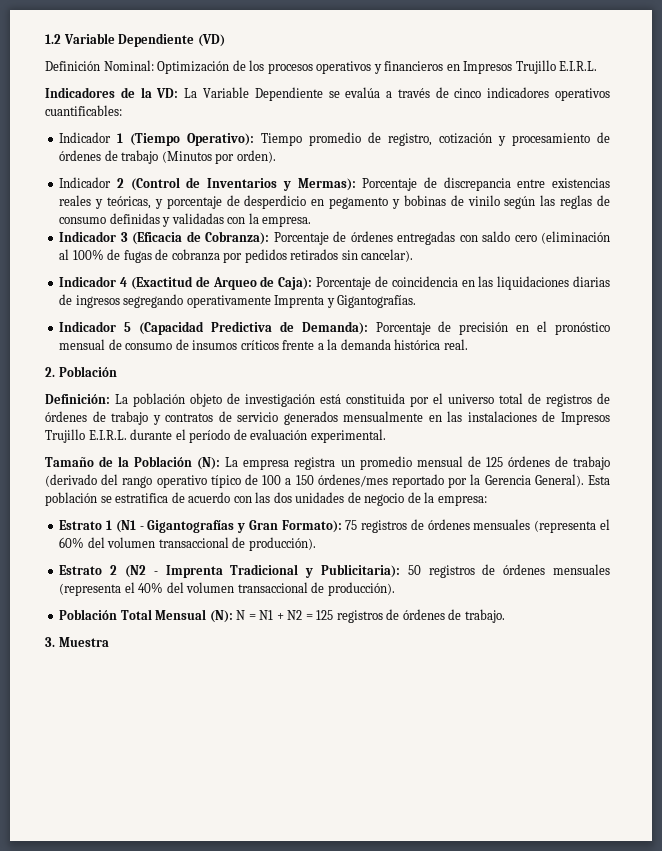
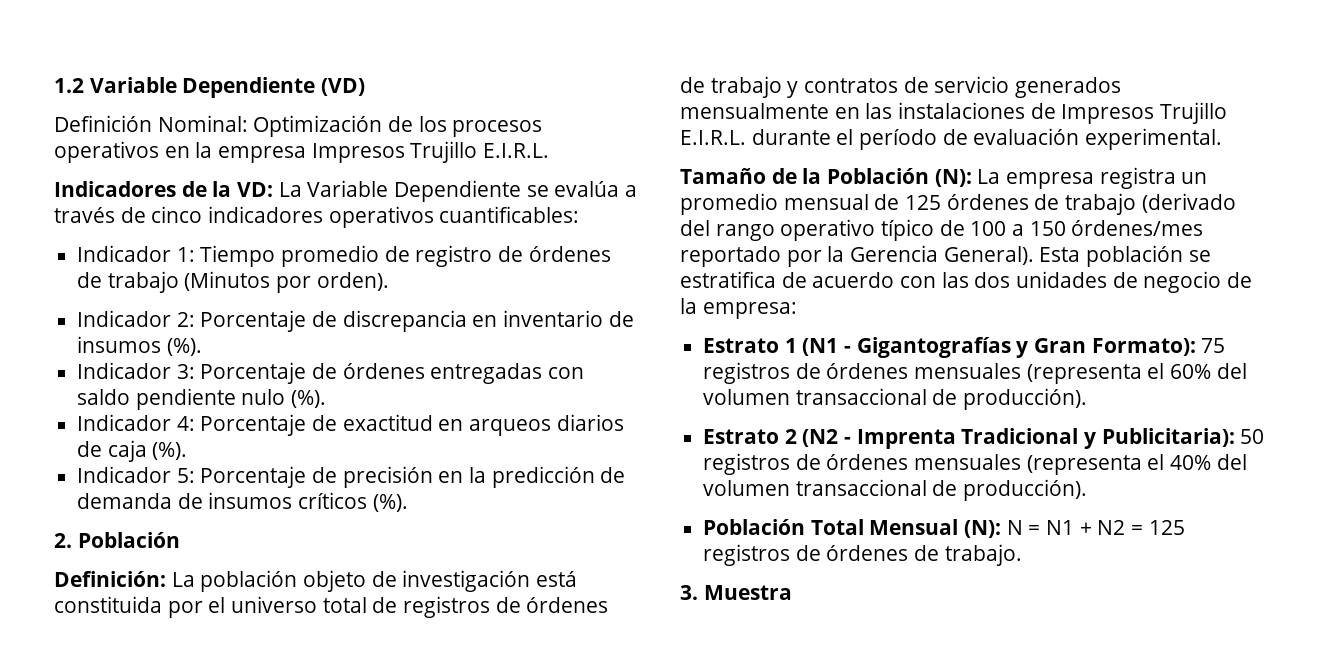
[373,61,460,74] y financieros en -> [164,142,307,163] en la empresa
[117,132,591,146] 1 (Tiempo Operativo): Tiempo promedio de registro, cotización y procesamiento -> [176,245,493,267] 1: Tiempo promedio de registro
[117,177,610,191] [59,195,610,209] [59,213,312,227] [59,231,270,245] 2 (Control de Inventarios y Mermas): Porcentaje de discrepancia entre existencias reales y teóricas, y porcentaje de desperdicio en pegamento y bobinas de vinilo según las reglas de consumo definidas y validadas con la empresa. // Indicador 3 (Eficacia de Cobranza): -> [176,310,634,332] [77,336,202,356] [77,362,195,379] 2: Porcentaje de discrepancia en inventario de insumos (%). // Indicador 3:
[514,231,611,244] [59,249,414,263] [59,276,611,290] [59,294,417,308] [59,321,610,335] [59,339,468,350] cero (eliminación al 100% de fugas de cobranza por pedidos retirados sin cancelar). // Indicador 4 (Exactitud de Arqueo de Caja): Porcentaje de coincidencia en las liquidaciones diarias de ingresos segregando operativamente Imprenta y Gigantografías. // Indicador 5 (Capacidad Predictiva de Demanda): Porcentaje de precisión en el pronóstico mensual de consumo de insumos críticos frente a la demanda histórica real. -> [135,388,327,410] [77,414,624,436] [77,440,188,462] [77,466,626,488] [77,492,408,512] pendiente nulo (%). // Indicador 4: Porcentaje de exactitud en arqueos diarios de caja (%). // Indicador 5: Porcentaje de precisión en la predicción de demanda de insumos críticos (%).

